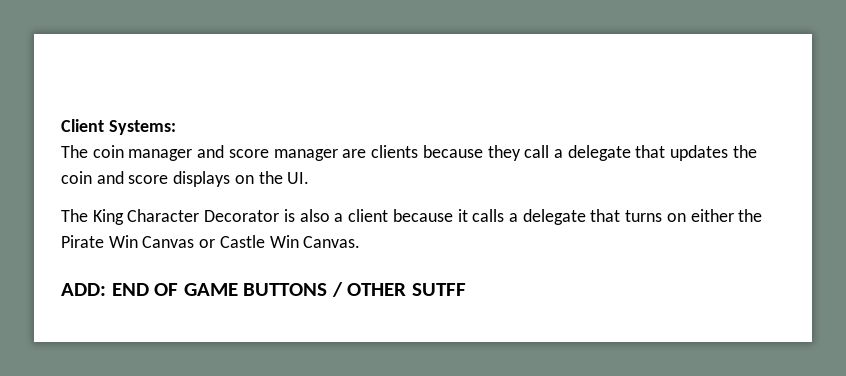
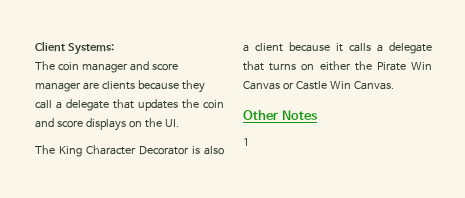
[61,282,466,297] ADD: END OF GAME BUTTONS / OTHER SUTFF -> [243,110,317,120] [243,138,249,146] Other Notes // 1

